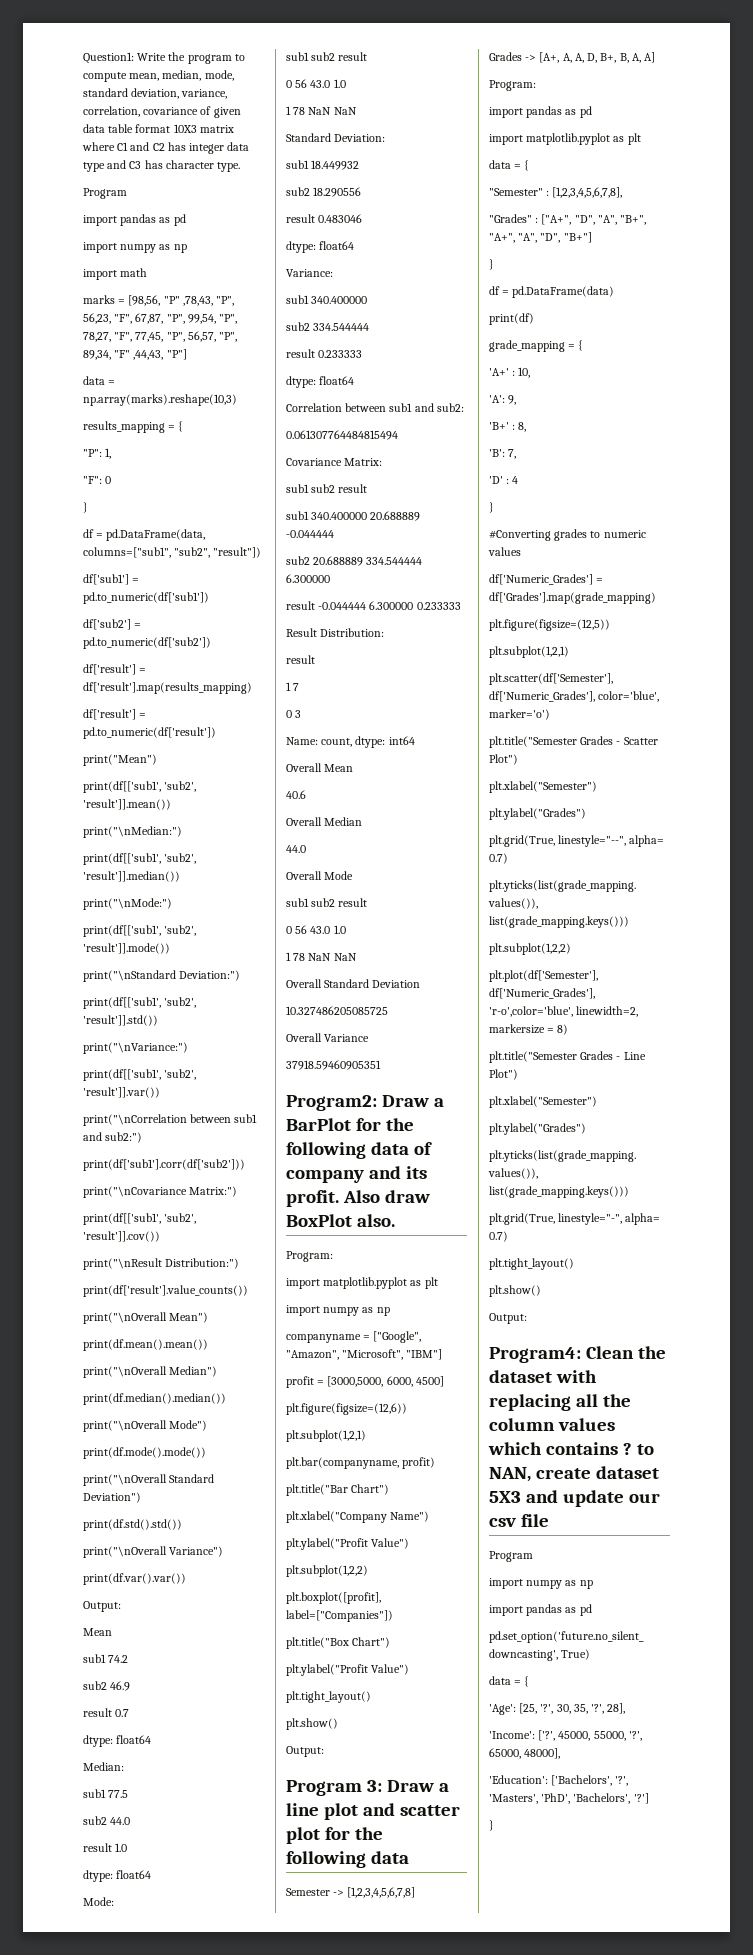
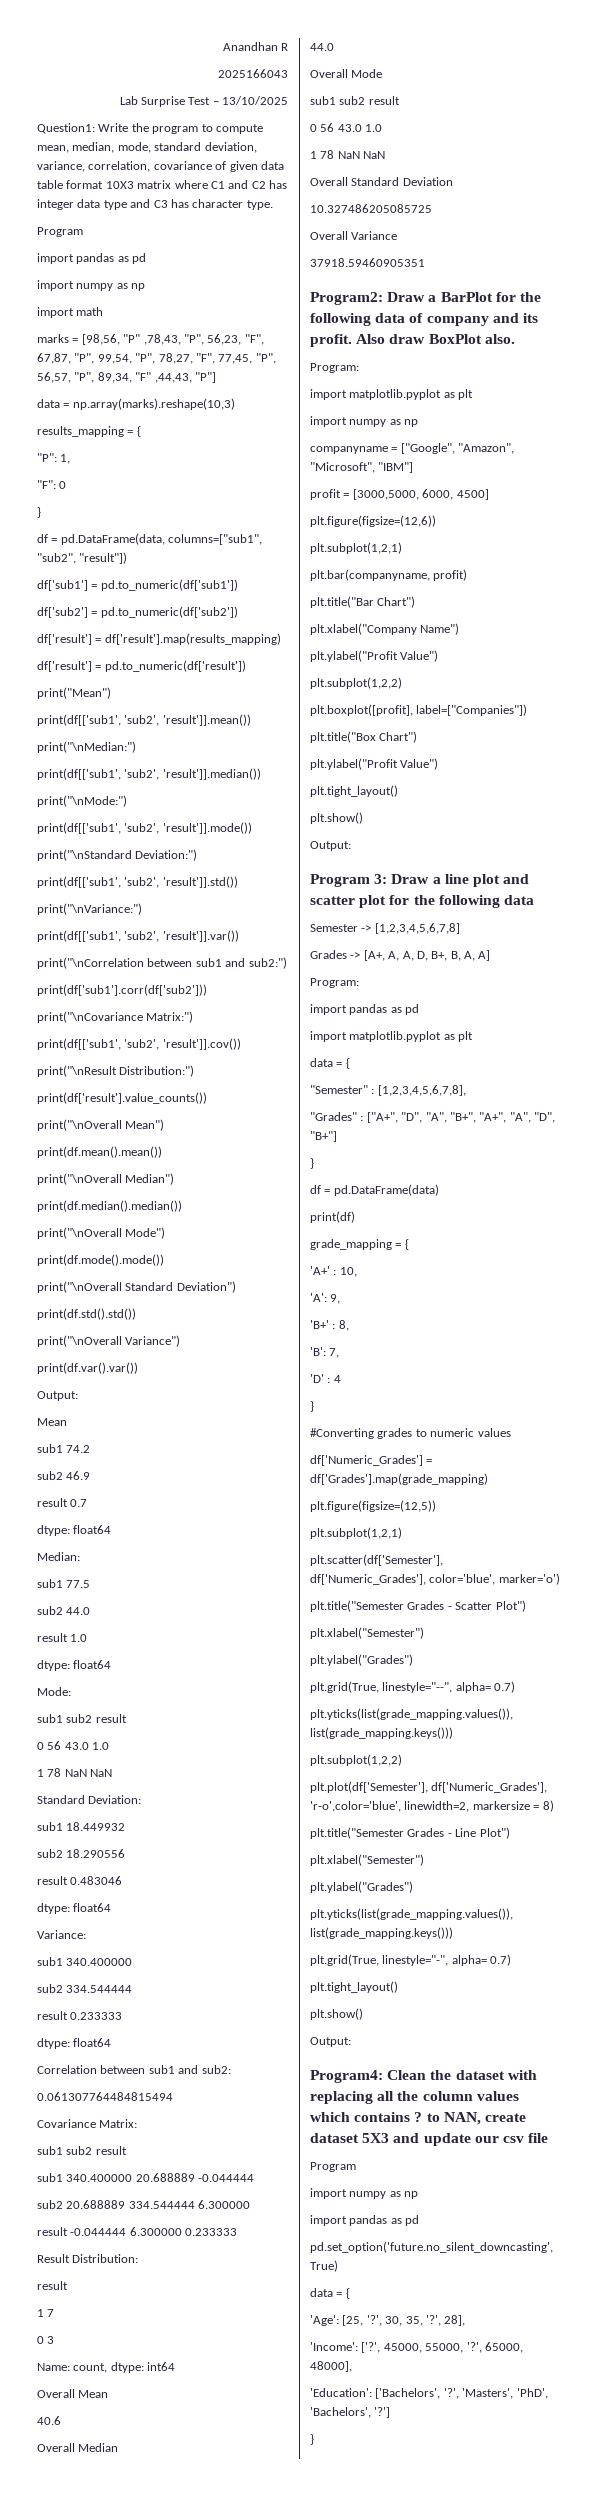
(83, 58) none -> [222,42,288,51] [218,69,288,78] [119,96,288,107] Anandhan R // 2025166043 // Lab Surprise Test – 13/10/2025 //

